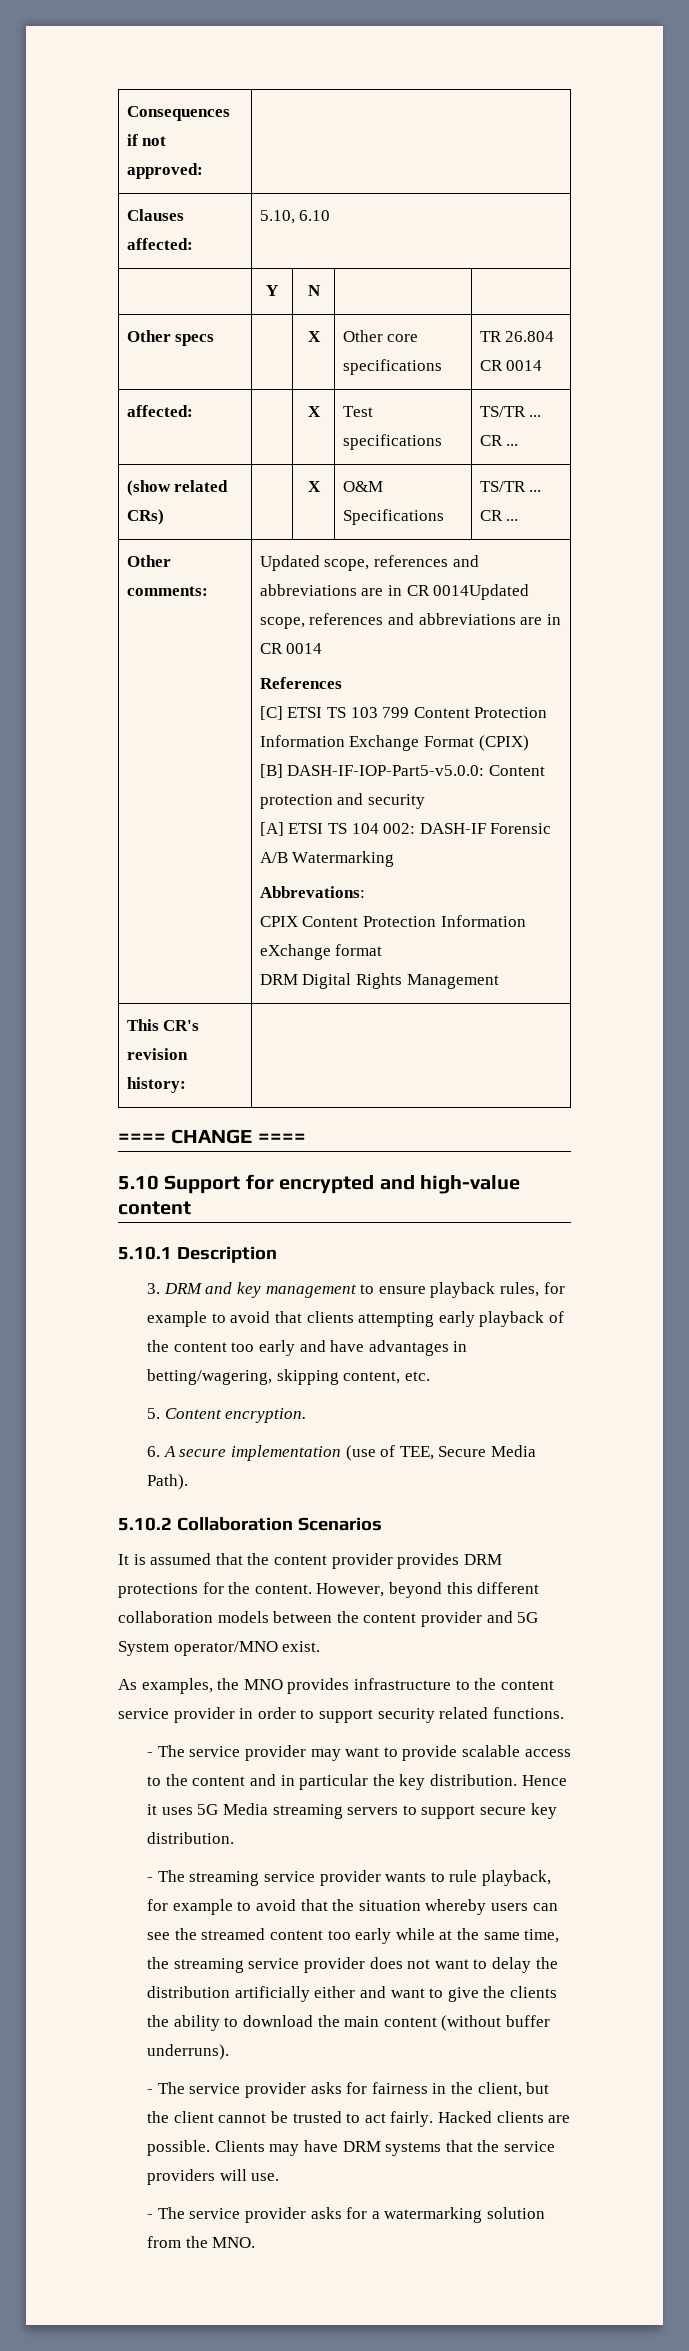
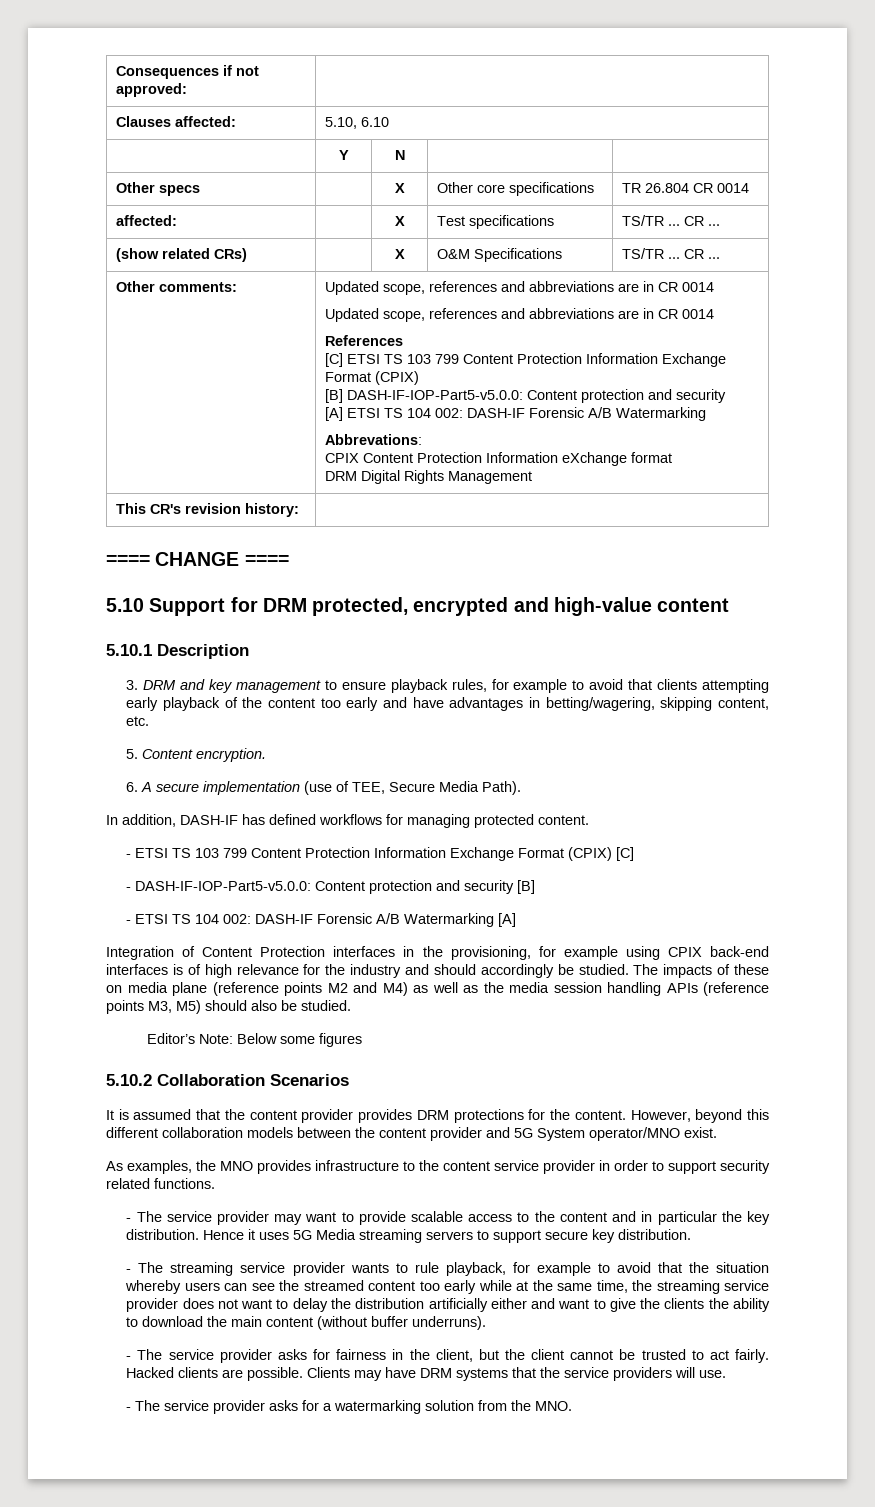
[433,584,530,600] 0014Updated -> [681,282,714,292] [324,308,379,322] 0014 // Updated
(274, 1182) none -> [262,597,409,616] DRM protected,
(189, 1482) none -> [106,814,589,828] [126,847,635,861] [126,880,536,894] [126,913,517,927] [106,946,769,960] [106,964,769,978] [106,982,769,996] [106,1000,351,1014] [146,1033,362,1047] // In addition, DASH-IF has defined workflows for managing protected content. // - ETSI TS 103 799 Content Protection Information Exchange Format (CPIX) [C] // - DASH-IF-IOP-Part5-v5.0.0: Content protection and security [B] // - ETSI TS 104 002: DASH-IF Forensic A/B Watermarking [A] // Integration of Content Protection interfaces in the provisioning, for example using CPIX back-end interfaces is of high relevance for the industry and should accordingly be studied. The impacts of these on media plane (reference points M2 and M4) as well as the media session handling APIs (reference points M3, M5) should also be studied. // Editor’s Note: Below some figures

